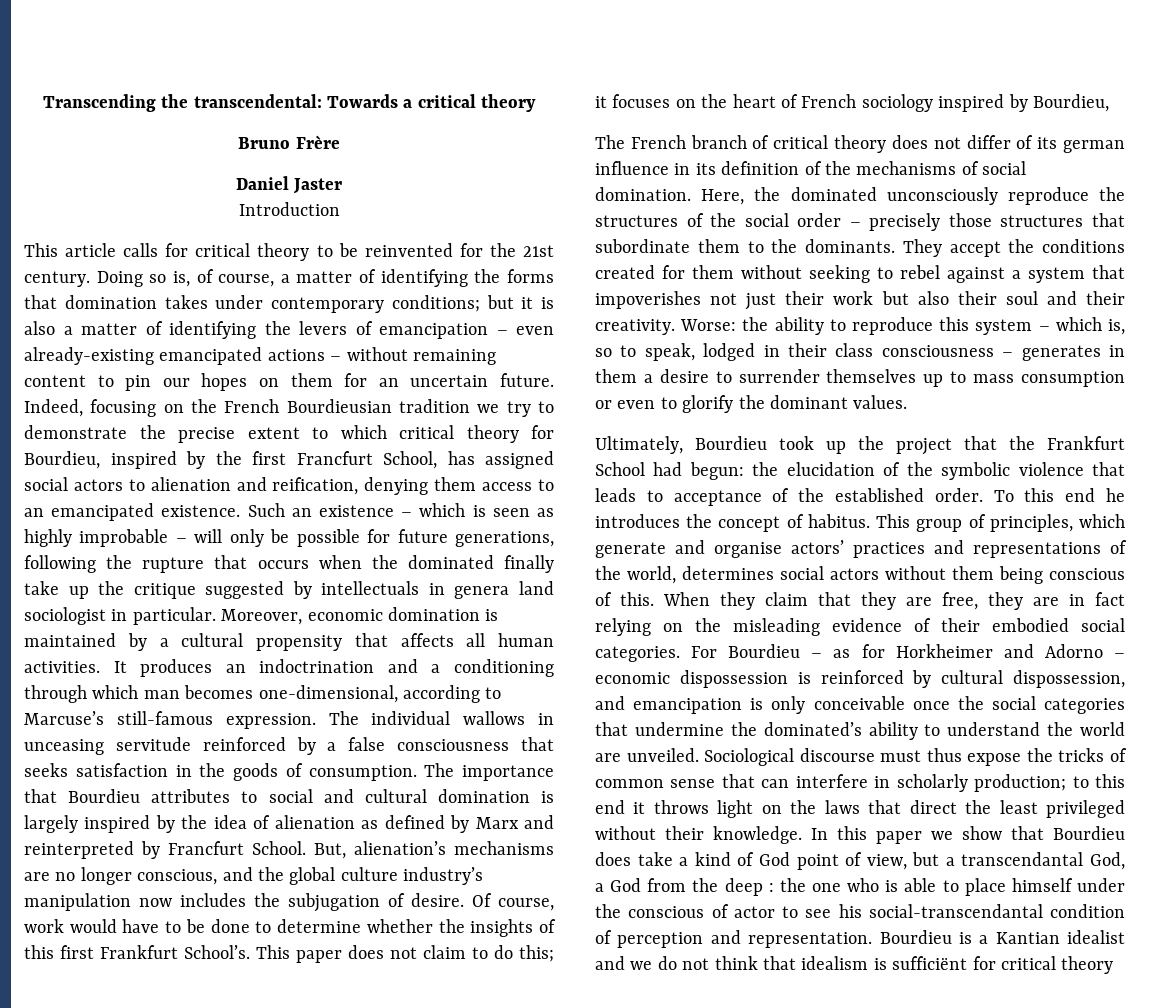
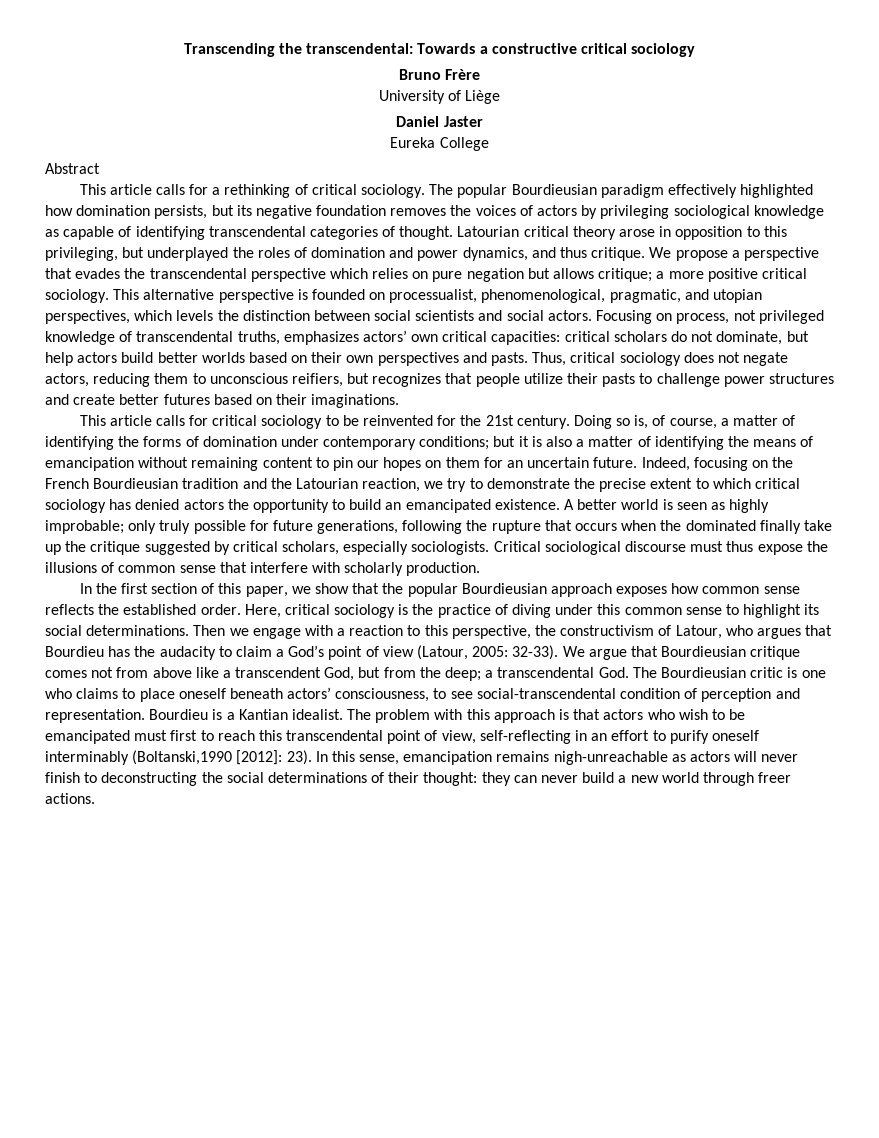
[417,94,537,112] critical theory -> [491,43,696,57] constructive critical sociology
(340, 142) none -> [378,90,501,104] // University of Liège
[238,202,340,216] Introduction -> [390,137,489,151] [45,163,100,174] [79,184,814,198] [45,205,824,219] [45,226,787,240] [45,247,819,261] [45,268,807,282] [45,289,763,303] [45,310,824,324] [45,330,809,345] [45,352,789,366] [45,373,834,387] [45,394,400,408] Eureka College // Abstract // This article calls for a rethinking of critical sociology. The popular Bourdieusian paradigm effectively highlighted how domination persists, but its negative foundation removes the voices of actors by privileging sociological knowledge as capable of identifying transcendental categories of thought. Latourian critical theory arose in opposition to this privileging, but underplayed the roles of domination and power dynamics, and thus critique. We propose a perspective that evades the transcendental perspective which relies on pure negation but allows critique; a more positive critical sociology. This alternative perspective is founded on processualist, phenomenological, pragmatic, and utopian perspectives, which levels the distinction between social scientists and social actors. Focusing on process, not privileged knowledge of transcendental truths, emphasizes actors’ own critical capacities: critical scholars do not dominate, but help actors build better worlds based on their own perspectives and pasts. Thus, critical sociology does not negate actors, reducing them to unconscious reifiers, but recognizes that people utilize their pasts to challenge power structures and create better futures based on their imaginations.
[257,243,310,261] theory -> [261,415,323,429] sociology
[24,295,208,309] that domination takes -> [185,436,277,447] of domination
[299,321,347,335] levers -> [753,439,797,447] means
[496,326,554,335] [24,347,342,365] – even already-existing emancipated actions – -> (134, 464) none
(470, 406) none -> [242,478,421,492] and the Latourian reaction,
[466,425,554,443] [24,451,554,469] [24,477,555,495] [24,503,554,521] [24,529,290,547] theory for Bourdieu, inspired by the first Francfurt School, has assigned social actors to alienation and reification, denying them access to an emancipated existence. Such an existence – which is seen as highly improbable – will only be -> [45,499,770,513] [45,520,191,534] sociology has denied actors the opportunity to build an emancipated existence. A better world is seen as highly improbable; only truly
[321,581,554,599] [24,607,499,625] [24,633,554,651] [24,659,554,677] [24,685,502,703] [24,711,554,729] [24,737,554,755] [24,763,554,781] [24,789,554,803] [24,815,554,833] [24,841,554,859] [24,867,484,885] [24,893,554,912] [24,919,556,937] [24,945,554,963] [595,94,1109,112] [595,135,1125,153] [595,161,1027,175] [595,187,1125,205] [595,213,1125,231] [595,239,1125,257] [595,265,1125,283] [595,291,1125,310] [595,317,1125,335] [595,343,1125,361] [595,369,1125,387] [595,395,908,413] [595,436,1125,455] [595,462,1125,480] [595,488,1125,506] [595,514,1125,532] [595,540,1127,558] [595,566,1125,584] [595,592,1125,610] [595,618,1125,636] [595,644,1125,662] [595,670,1125,688] [595,696,1125,714] [595,722,1125,740] [595,748,795,766] intellectuals in genera land sociologist in particular. Moreover, economic domination is maintained by a cultural propensity that affects all human activities. It produces an indoctrination and a conditioning through which man becomes one-dimensional, according to Marcuse’s still-famous expression. The individual wallows in unceasing servitude reinforced by a false consciousness that seeks satisfaction in the goods of consumption. The importance that Bourdieu attributes to social and cultural domination is largely inspired by the idea of alienation as defined by Marx and reinterpreted by Francfurt School. But, alienation’s mechanisms are no longer conscious, and the global culture industry’s manipulation now includes the subjugation of desire. Of course, work would have to be done to determine whether the insights of this first Frankfurt School’s. This paper does not claim to do this; it focuses on the heart of French sociology inspired by Bourdieu, // The French branch of critical theory does not differ of its german influence in its definition of the mechanisms of social domination. Here, the dominated unconsciously reproduce the structures of the social order – precisely those structures that subordinate them to the dominants. They accept the conditions created for them without seeking to rebel against a system that impoverishes not just their work but also their soul and their creativity. Worse: the ability to reproduce this system – which is, so to speak, lodged in their class consciousness – generates in them a desire to surrender themselves up to mass consumption or even to glorify the dominant values. // Ultimately, Bourdieu took up the project that the Frankfurt School had begun: the elucidation of the symbolic violence that leads to acceptance of the established order. To this end he introduces the concept of habitus. This group of principles, which generate and organise actors’ practices and representations of the world, determines social actors without them being conscious of this. When they claim that they are free, they are in fact relying on the misleading evidence of their embodied social categories. For Bourdieu – as for Horkheimer and Adorno – economic dispossession is reinforced by cultural dispossession, and emancipation is only conceivable once the social categories that undermine the dominated’s ability to understand the world are unveiled. Sociological -> [232,541,621,555] critical scholars, especially sociologists. Critical sociological
[1058,748,1105,762] tricks -> [45,562,97,573] illusions
[761,774,1125,792] [595,800,1125,818] [595,826,1125,844] [595,852,1125,870] [595,878,1125,896] [595,904,1043,918] can interfere in scholarly production; to this end it throws light on the laws that direct the least privileged without their knowledge. In this paper we show that Bourdieu does take a kind of God point of view, but a transcendantal God, a God from the deep : the one who is able to place himself under the conscious of actor to see his social-transcendantal -> [249,562,481,576] [79,583,800,597] [45,604,820,618] [45,625,833,639] [45,645,801,660] [45,667,826,681] [45,687,616,702] interfere with scholarly production. // In the first section of this paper, we show that the popular Bourdieusian approach exposes how common sense reflects the established order. Here, critical sociology is the practice of diving under this common sense to highlight its social determinations. Then we engage with a reaction to this perspective, the constructivism of Latour, who argues that Bourdieu has the audacity to claim a God’s point of view (Latour, 2005: 32-33). We argue that Bourdieusian critique comes not from above like a transcendent God, but from the deep; a transcendental God. The Bourdieusian critic is one who claims to place oneself beneath actors’ consciousness, to see social-transcendental
[1067,930,1125,944] [595,956,1114,974] idealist and we do not think that idealism is sufficiënt for critical theory -> [291,709,746,723] [45,730,759,744] [45,750,799,765] [45,772,792,786] [45,793,95,804] idealist. The problem with this approach is that actors who wish to be emancipated must first to reach this transcendental point of view, self-reflecting in an effort to purify oneself interminably (Boltanski,1990 [2012]: 23). In this sense, emancipation remains nigh-unreachable as actors will never finish to deconstructing the social determinations of their thought: they can never build a new world through freer actions.

